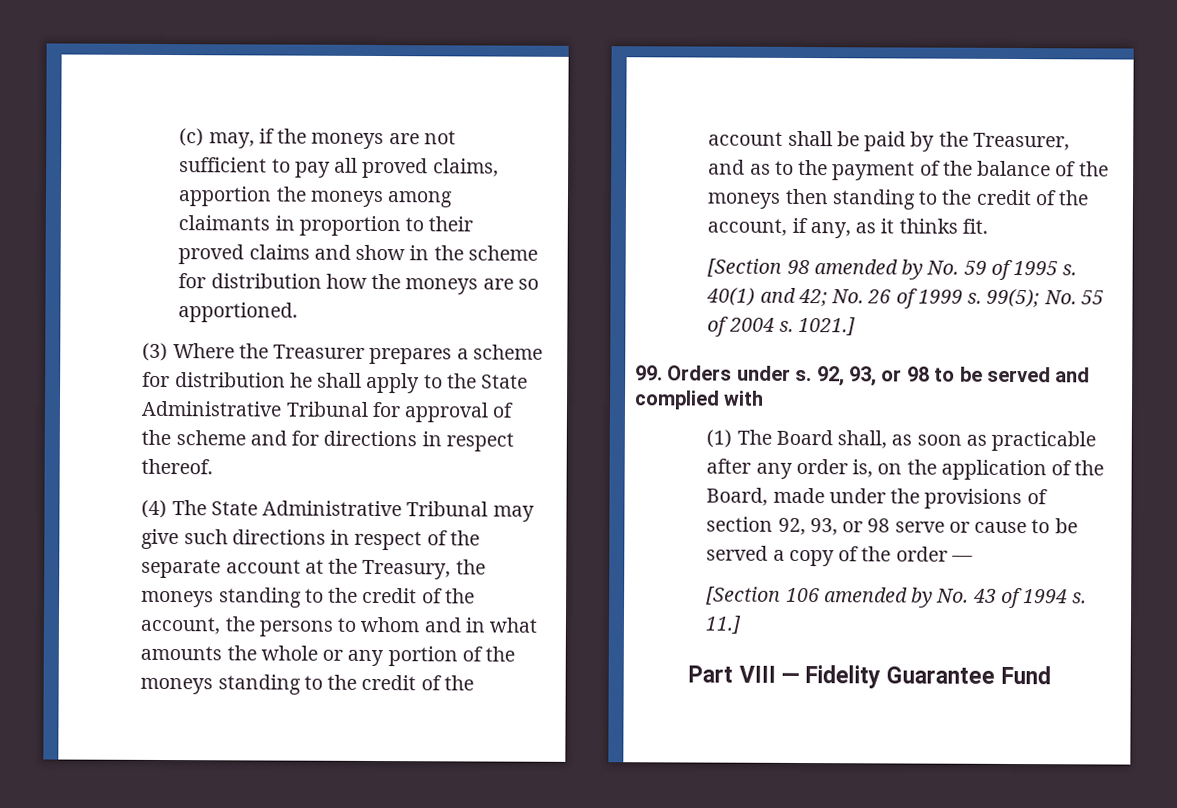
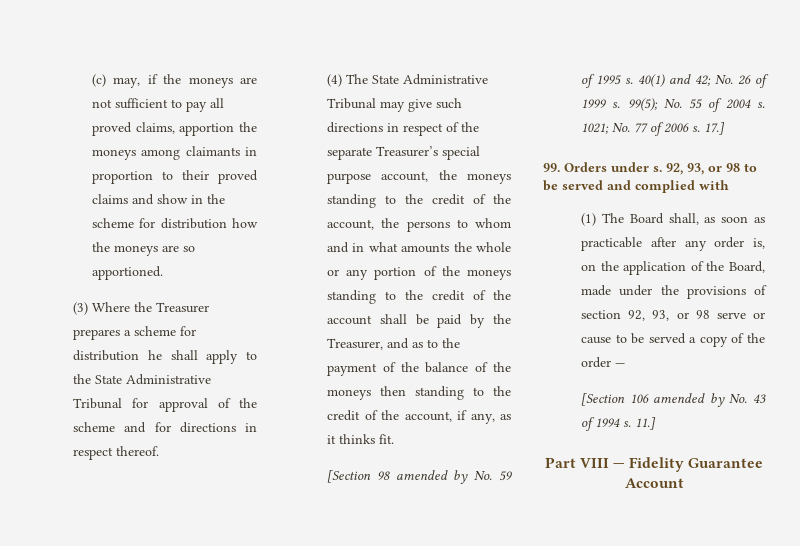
[225,558,452,580] account at the Treasury, -> [376,146,481,160] [327,171,429,184] Treasurer’s special purpose account,
[798,316,857,337] 1021.] -> [581,122,726,136] 1021; No. 77 of 2006 s. 17.]
[1000,665,1051,685] Fund -> [624,478,684,488] Account

